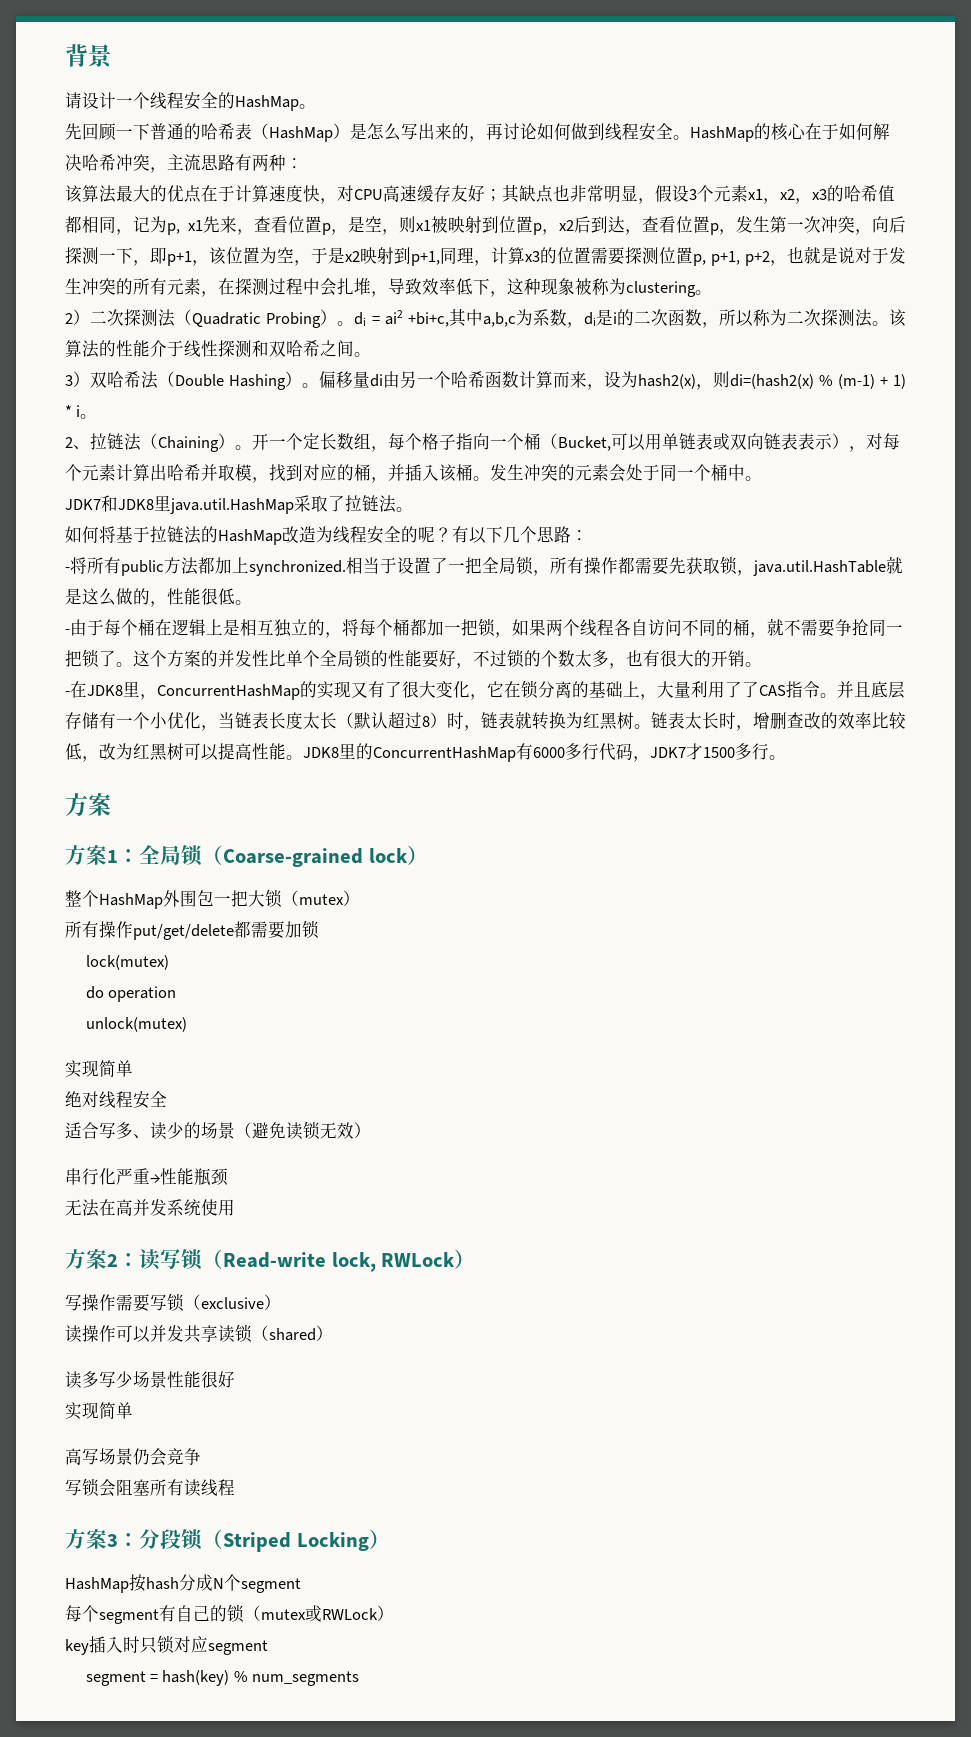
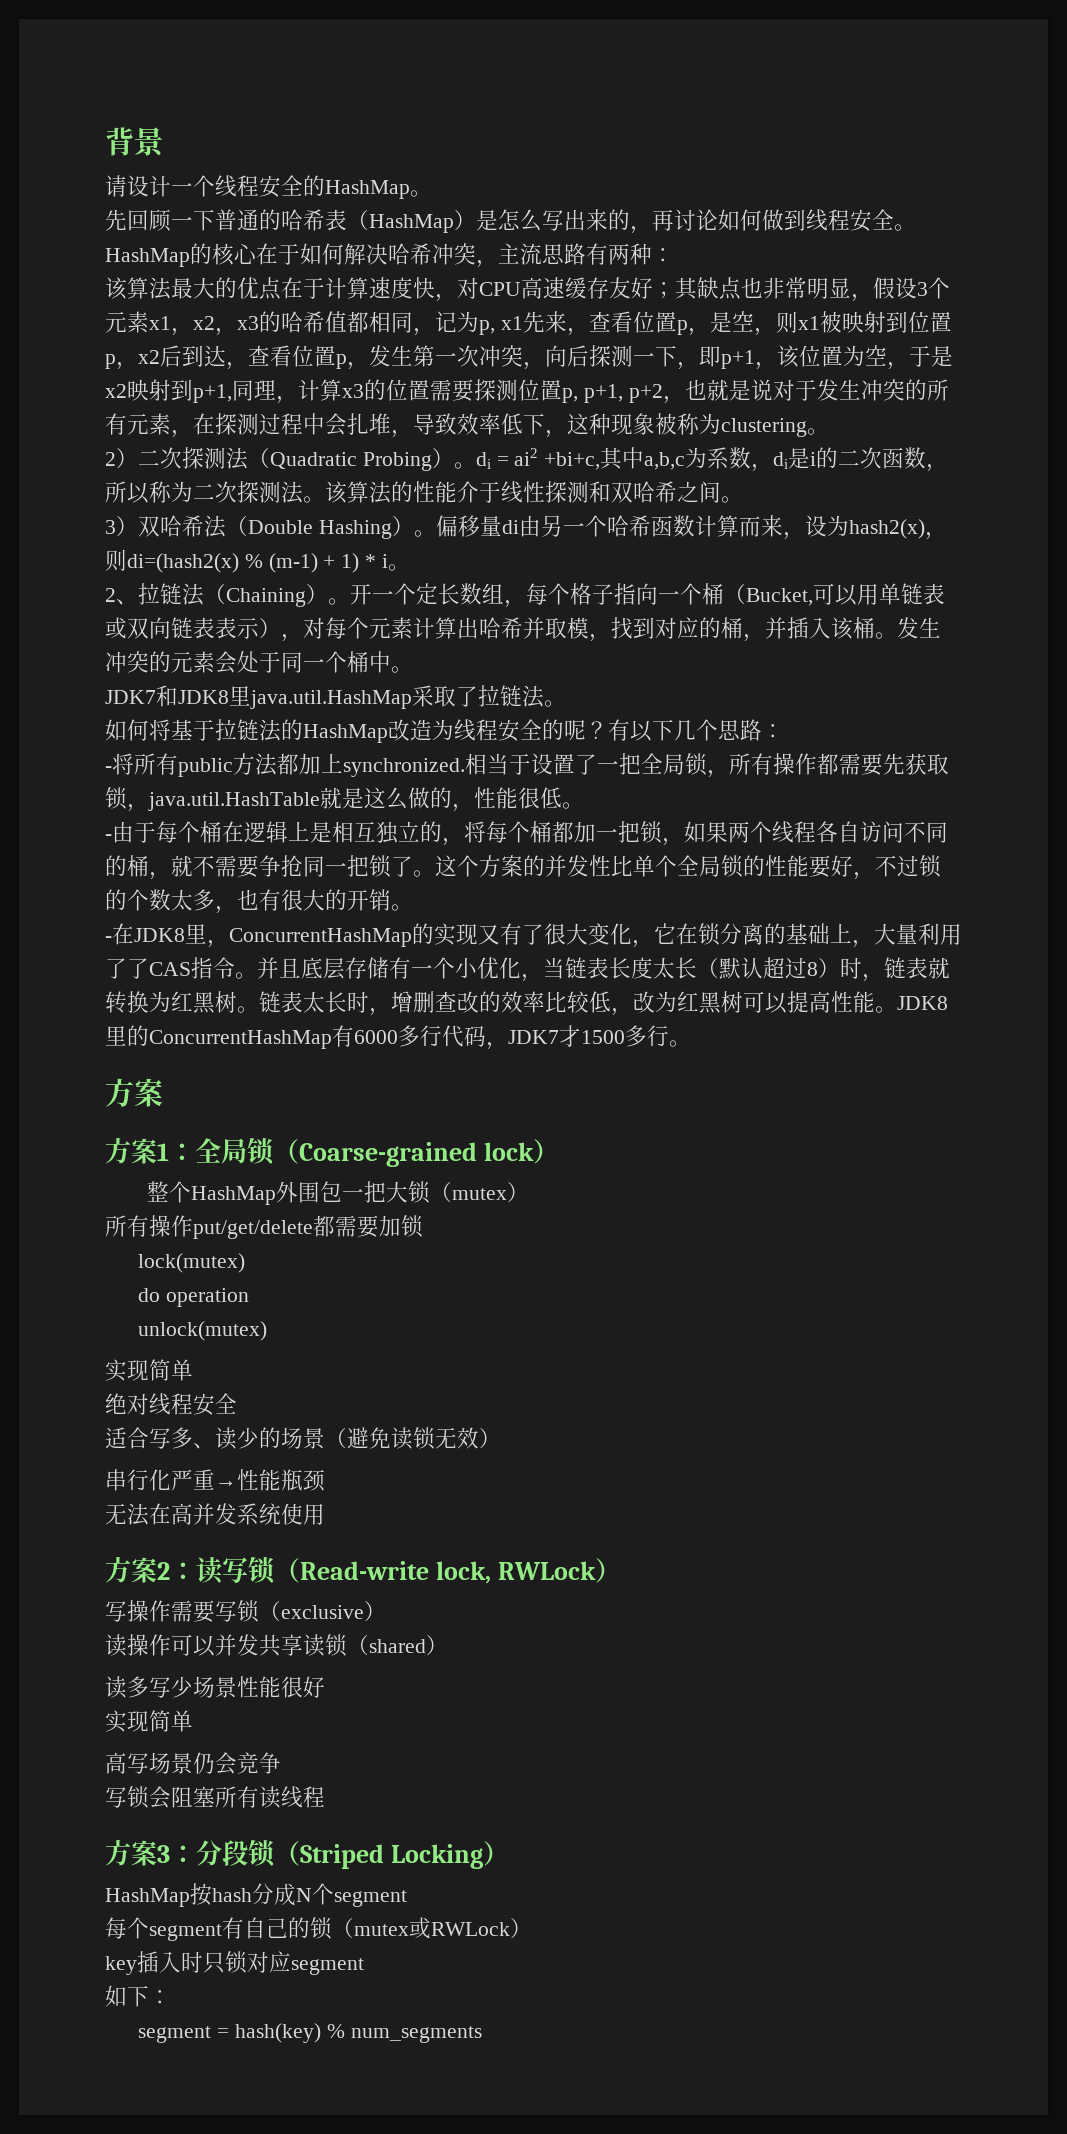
(268, 1647) none -> [105,1985,171,2007] // 如下：

